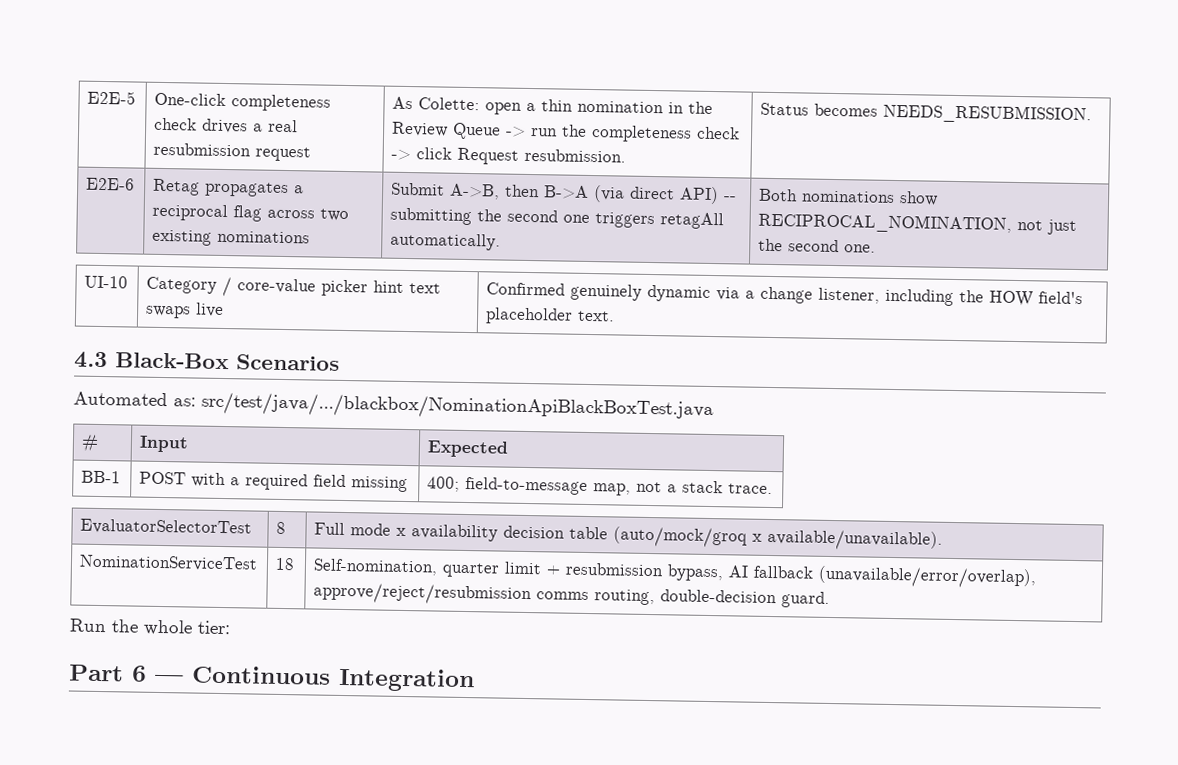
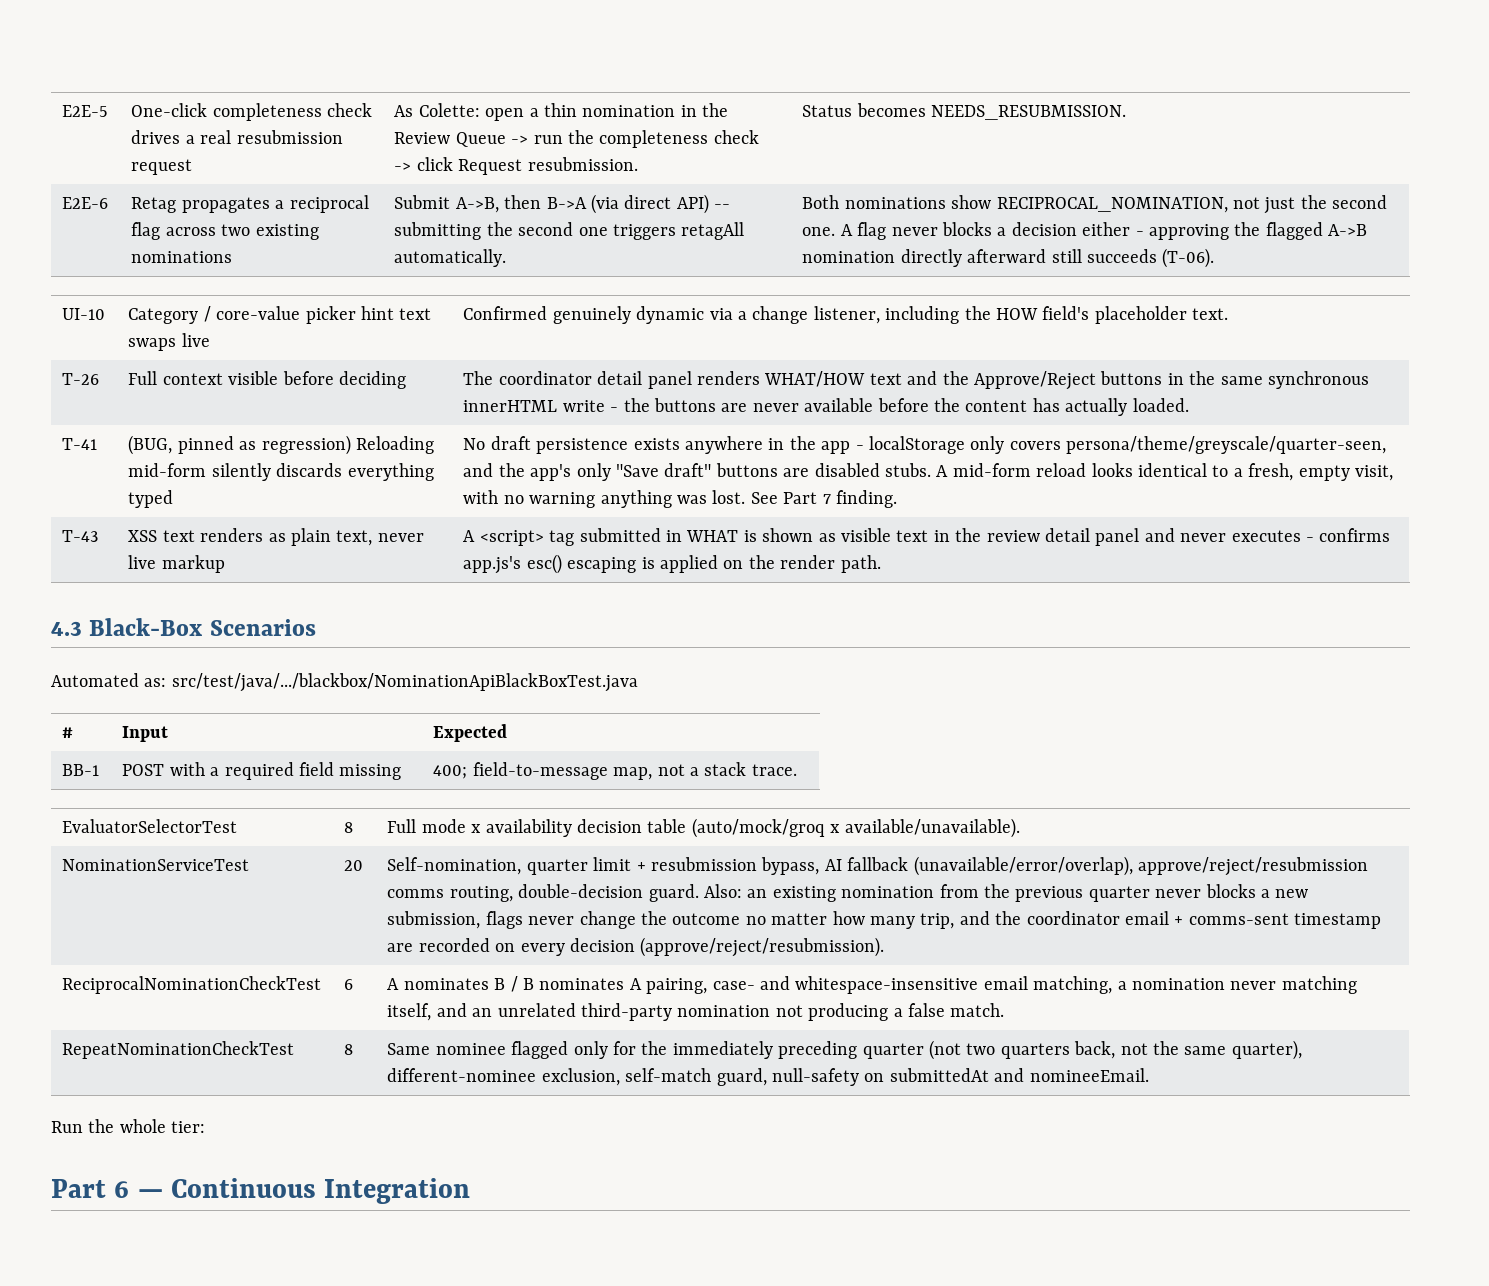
(877, 248) none -> [840,222,1368,240] [802,248,1215,268] A flag never blocks a decision either - approving the flagged A->B nomination directly afterward still succeeds (T-06).
(616, 316) none -> [62,373,100,385] [128,371,407,389] [463,371,1370,390] [463,398,1189,416] [62,438,98,450] [128,435,435,455] [128,463,434,481] [128,490,174,508] [463,436,1387,454] [463,463,1394,481] [463,490,898,508] [62,530,99,542] [128,528,424,546] [128,555,225,573] [463,528,1391,546] [463,554,881,574] // T-26 | Full context visible before deciding | The coordinator detail panel renders WHAT/HOW text and the Approve/Reject buttons in the same synchronous innerHTML write - the buttons are never available before the content has actually loaded. // T-41 | (BUG, pinned as regression) Reloading mid-form silently discards everything typed | No draft persistence exists anywhere in the app - localStorage only covers persona/theme/greyscale/quarter-seen, and the app's only "Save draft" buttons are disabled stubs. A mid-form reload looks identical to a fresh, empty visit, with no warning anything was lost. See Part 7 finding. // T-43 | XSS text renders as plain text, never live markup | A <script> tag submitted in WHAT is shown as visible text in the review detail panel and never executes - confirms app.js's esc() escaping is applied on the render path.
[275,557,296,571] 18 -> [344,860,364,871] 20
(831, 599) none -> [704,884,1309,902] [387,911,1382,929] [387,937,885,957] [62,976,322,994] [344,979,354,990] [387,976,1357,994] [387,1003,1005,1021] [62,1041,295,1059] [344,1044,354,1055] [387,1040,1302,1060] [387,1068,1149,1086] Also: an existing nomination from the previous quarter never blocks a new submission, flags never change the outcome no matter how many trip, and the coordinator email + comms-sent timestamp are recorded on every decision (approve/reject/resubmission). // ReciprocalNominationCheckTest | 6 | A nominates B / B nominates A pairing, case- and whitespace-insensitive email matching, a nomination never matching itself, and an unrelated third-party nomination not producing a false match. // RepeatNominationCheckTest | 8 | Same nominee flagged only for the immediately preceding quarter (not two quarters back, not the same quarter), different-nominee exclusion, self-match guard, null-safety on submittedAt and nomineeEmail.

